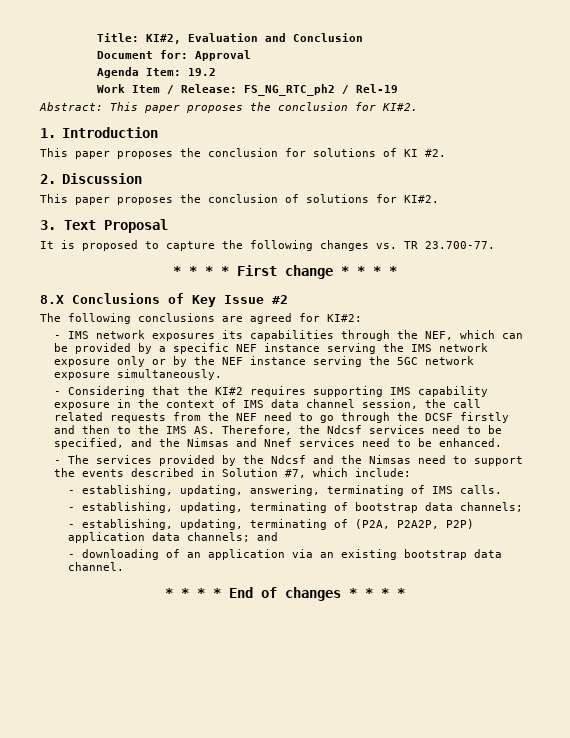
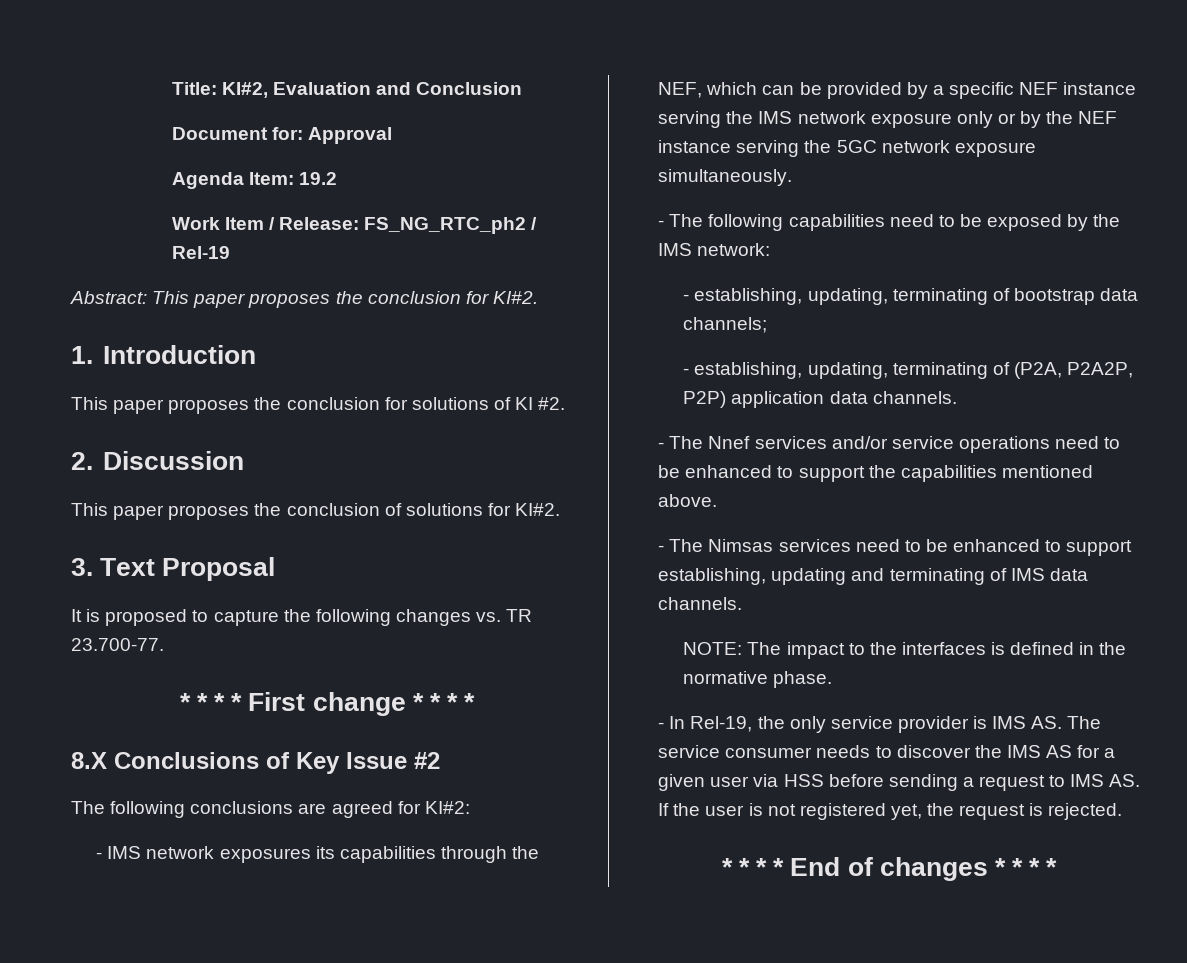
[68,386,489,397] [54,399,482,410] [54,412,510,423] [54,425,503,435] [54,438,503,449] [54,455,524,466] [54,468,412,478] [68,485,503,496] Considering that the KI#2 requires supporting IMS capability exposure in the context of IMS data channel session, the call related requests from the NEF need to go through the DCSF firstly and then to the IMS AS. Therefore, the Ndcsf services need to be specified, and the Nimsas and Nnef services need to be enhanced. // - The services provided by the Ndcsf and the Nimsas need to support the events described in Solution #7, which include: // - establishing, updating, answering, terminating of IMS calls. -> [669,214,1121,231] [658,243,771,256] The following capabilities need to be exposed by the IMS network:
[187,532,279,542] [68,549,503,560] [68,562,125,571] channels; and // - downloading of an application via an existing bootstrap data channel. -> [872,391,957,404] [658,436,1121,453] [658,465,1093,482] [658,494,718,507] [658,539,1133,556] [658,568,1088,585] [658,597,743,610] [683,642,1127,659] [683,671,833,688] [658,716,1102,733] [658,745,1116,758] [658,774,1141,791] [658,803,1123,820] channels. // - The Nnef services and/or service operations need to be enhanced to support the capabilities mentioned above. // - The Nimsas services need to be enhanced to support establishing, updating and terminating of IMS data channels. // NOTE: The impact to the interfaces is defined in the normative phase. // - In Rel-19, the only service provider is IMS AS. The service consumer needs to discover the IMS AS for a given user via HSS before sending a request to IMS AS. If the user is not registered yet, the request is rejected.

